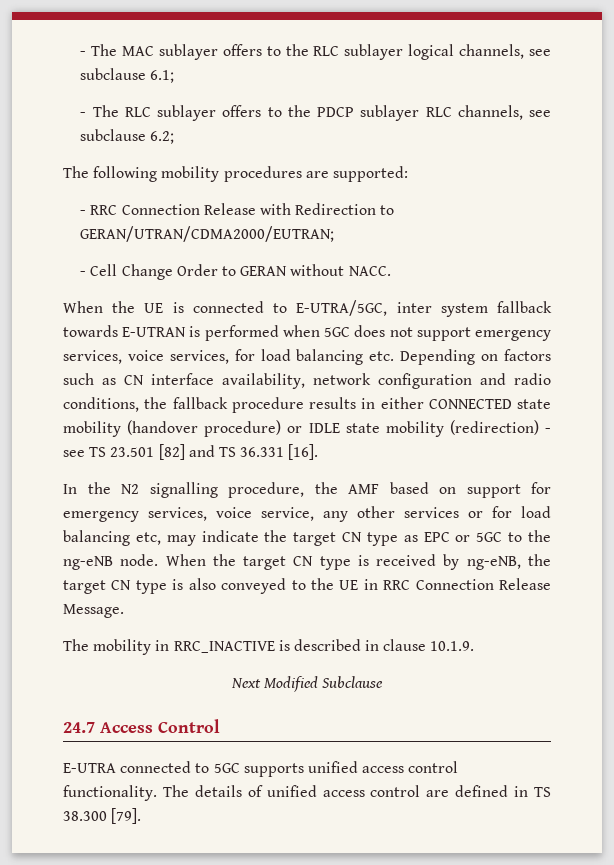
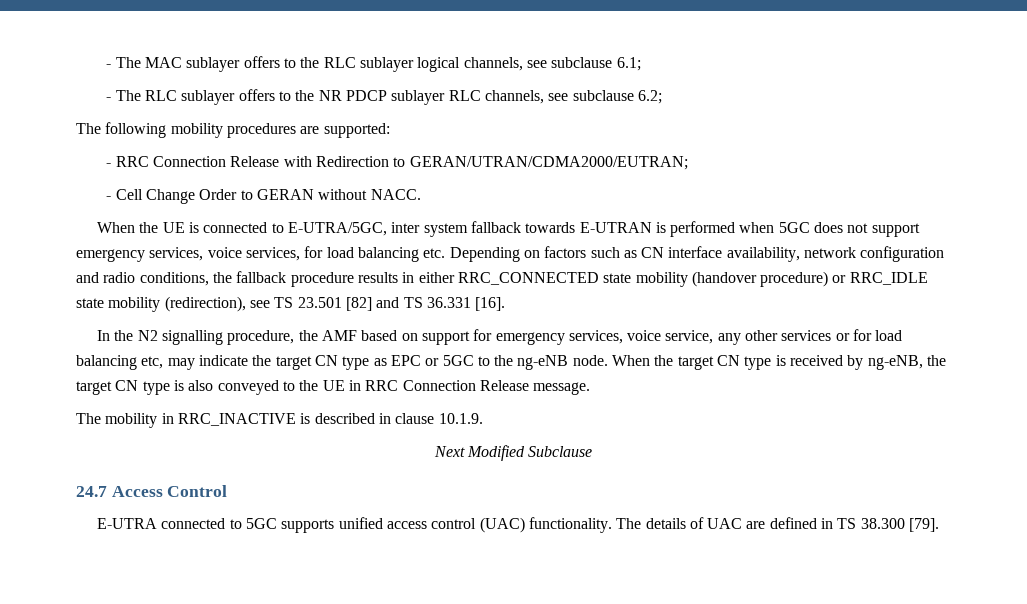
(311, 111) none -> [318,90,342,101] NR
[428,399,512,409] CONNECTED -> [457,272,599,285] RRC_CONNECTED
[308,420,551,437] IDLE state mobility (redirection) - -> [849,272,928,285] [76,296,246,312] RRC_IDLE state mobility (redirection),
[63,604,124,618] Message. -> [533,382,591,395] message.
(459, 767) none -> [479,517,525,533] (UAC)
[266,785,421,797] unified access control -> [707,518,743,529] UAC

